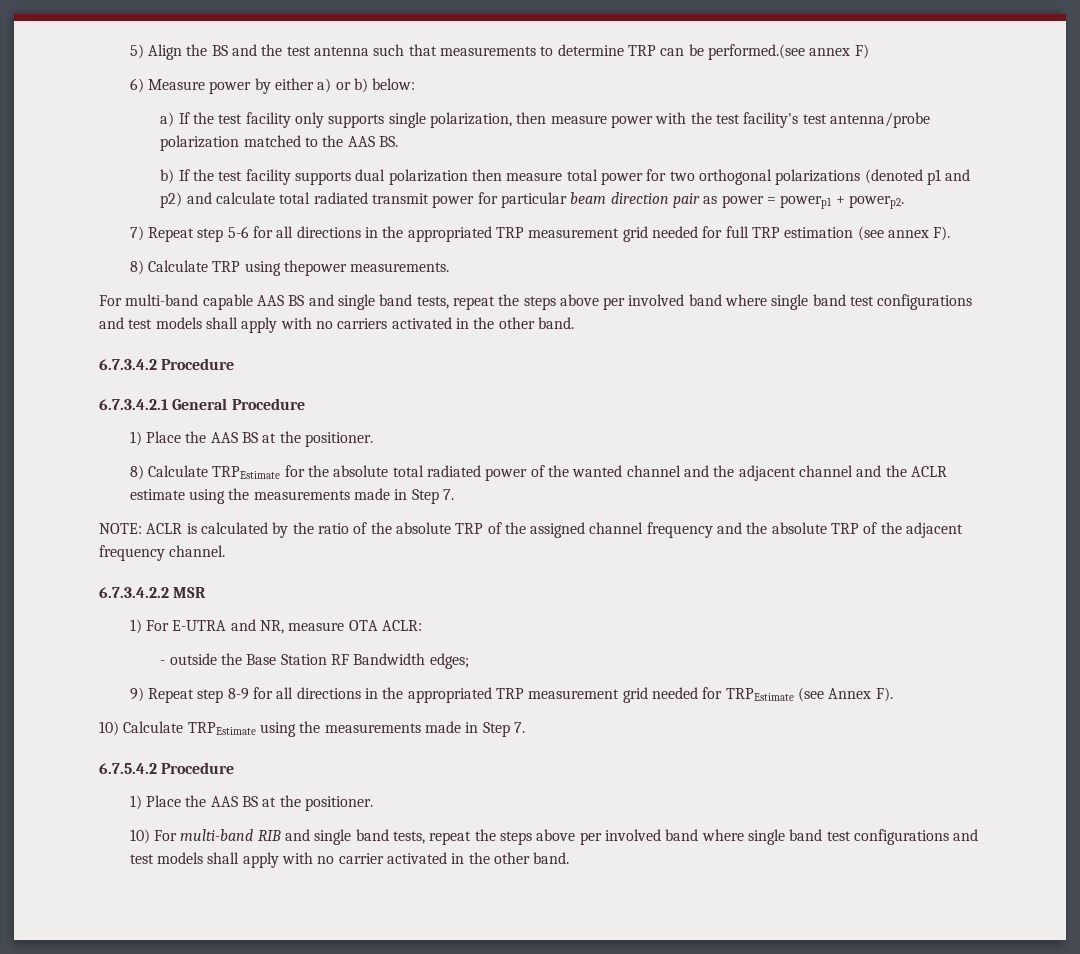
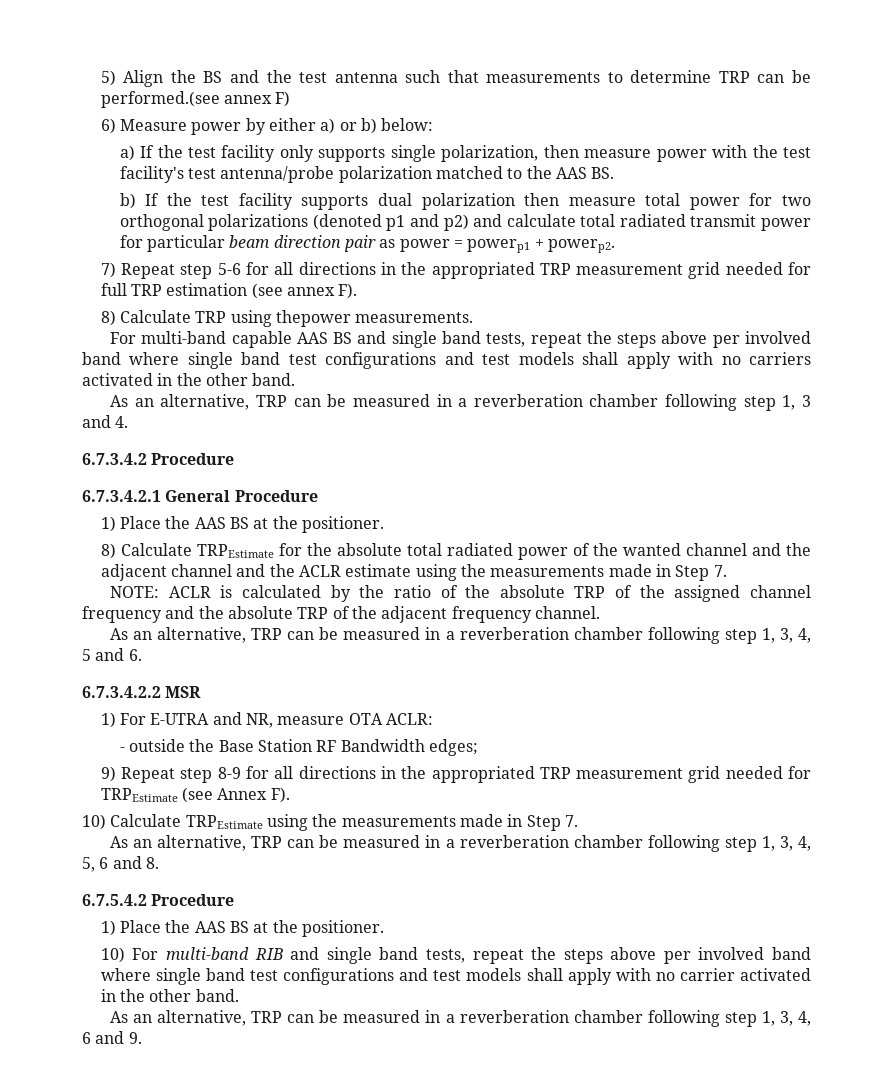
(574, 323) none -> [110,394,811,411] [82,415,129,428] // As an alternative, TRP can be measured in a reverberation chamber following step 1, 3 and 4.
(226, 551) none -> [110,627,812,644] [82,648,142,661] // As an alternative, TRP can be measured in a reverberation chamber following step 1, 3, 4, 5 and 6.
(525, 727) none -> [110,835,812,852] [82,856,159,872] // As an alternative, TRP can be measured in a reverberation chamber following step 1, 3, 4, 5, 6 and 8.
(570, 858) none -> [110,1010,812,1027] [82,1031,142,1044] // As an alternative, TRP can be measured in a reverberation chamber following step 1, 3, 4, 6 and 9.

